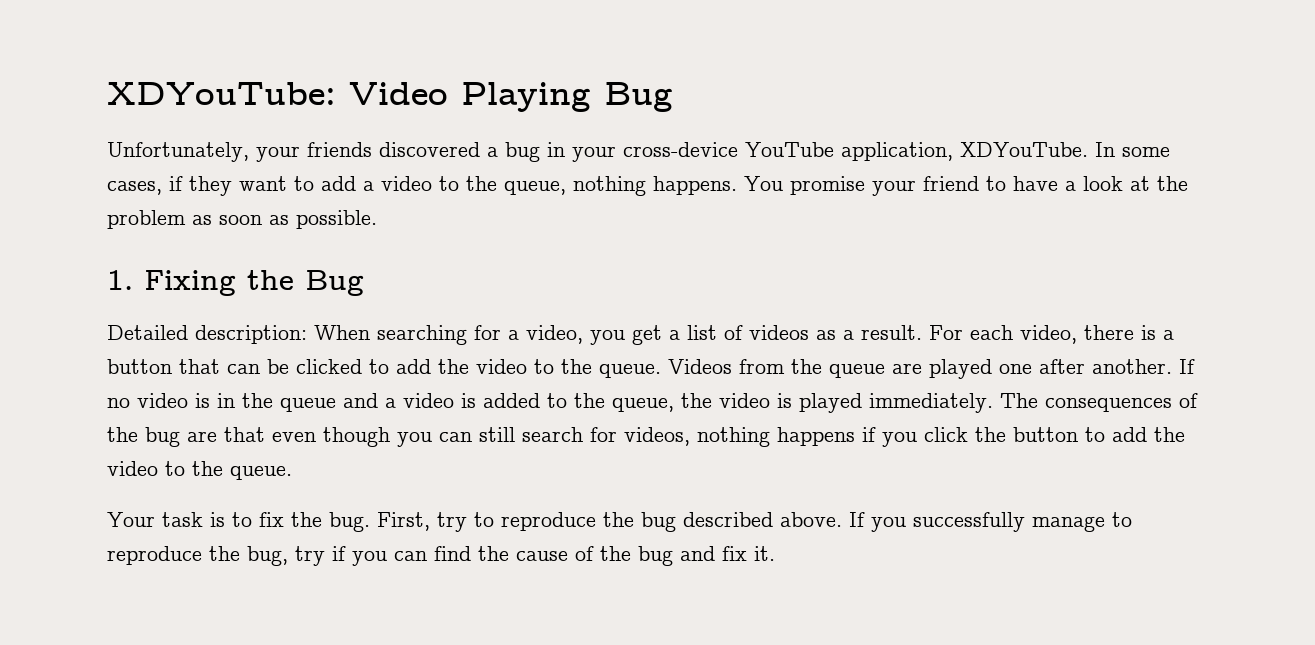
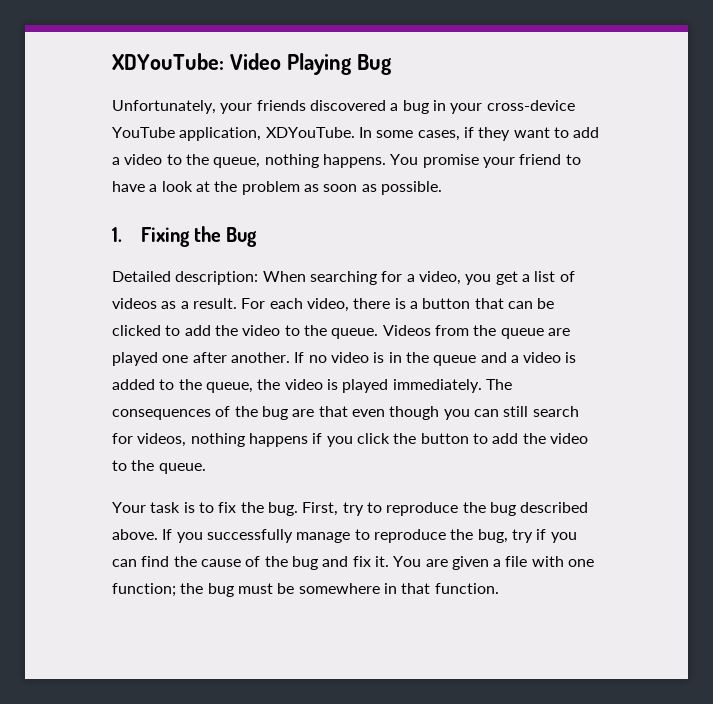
(775, 553) none -> [393,556,595,570] [112,583,499,597] You are given a file with one function; the bug must be somewhere in that function.

